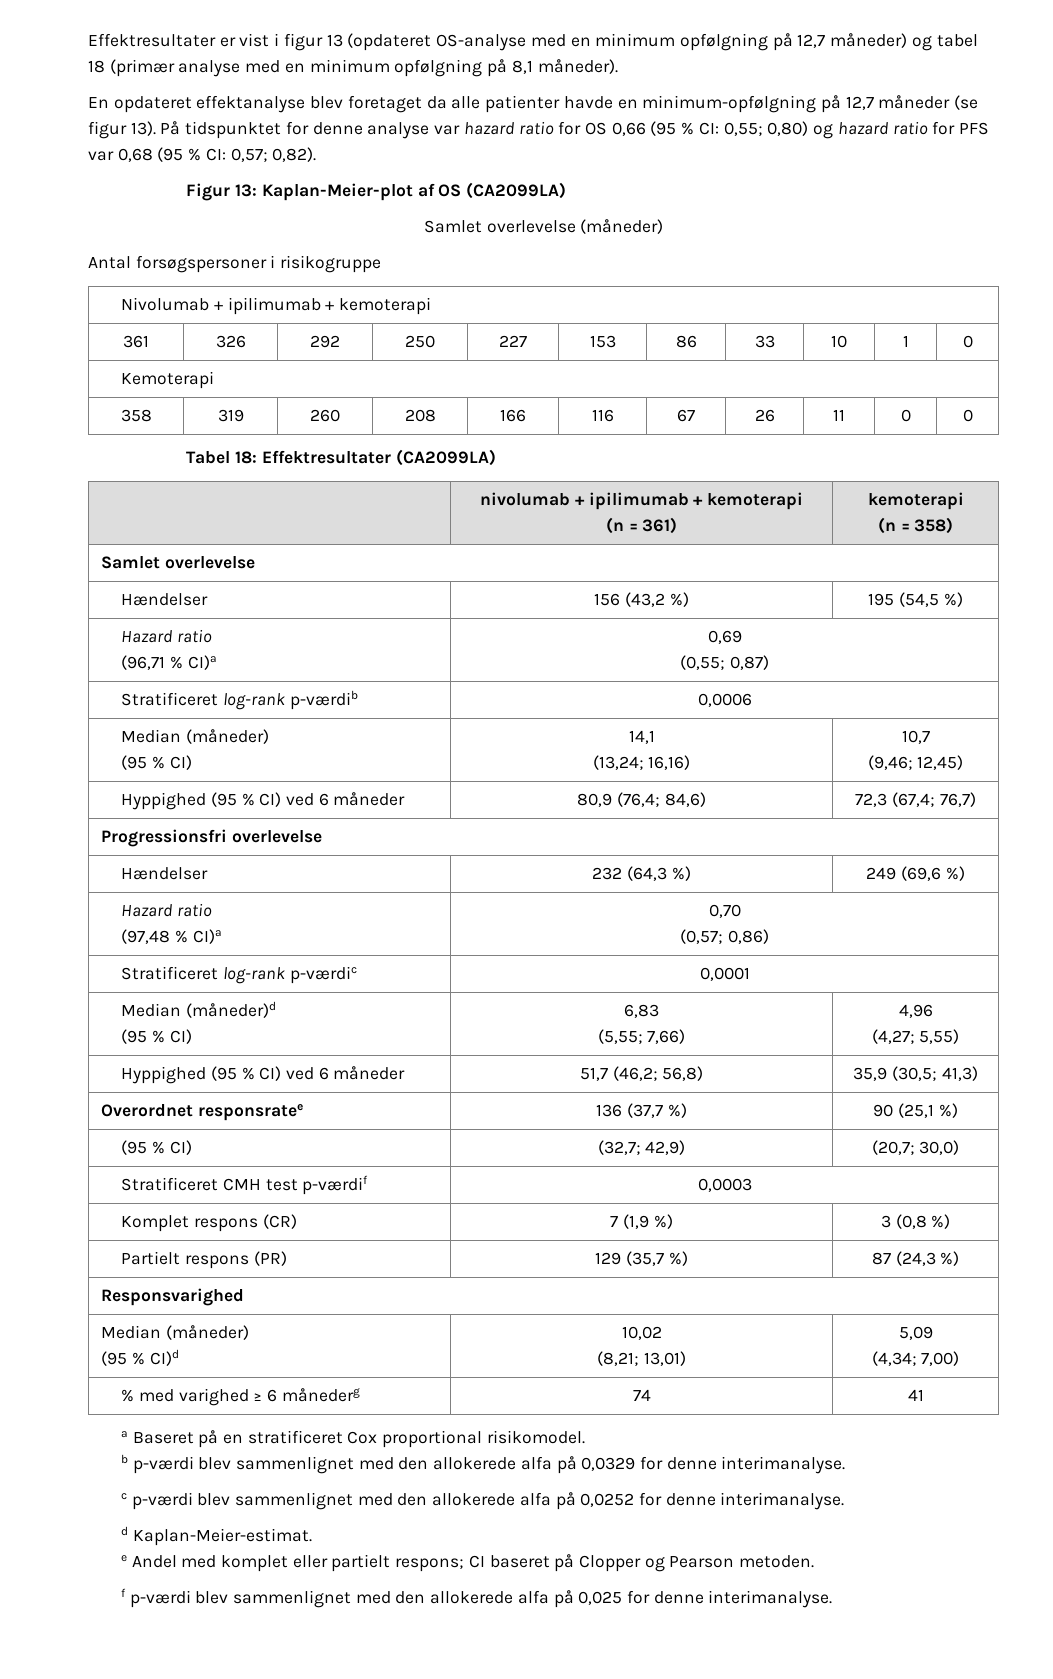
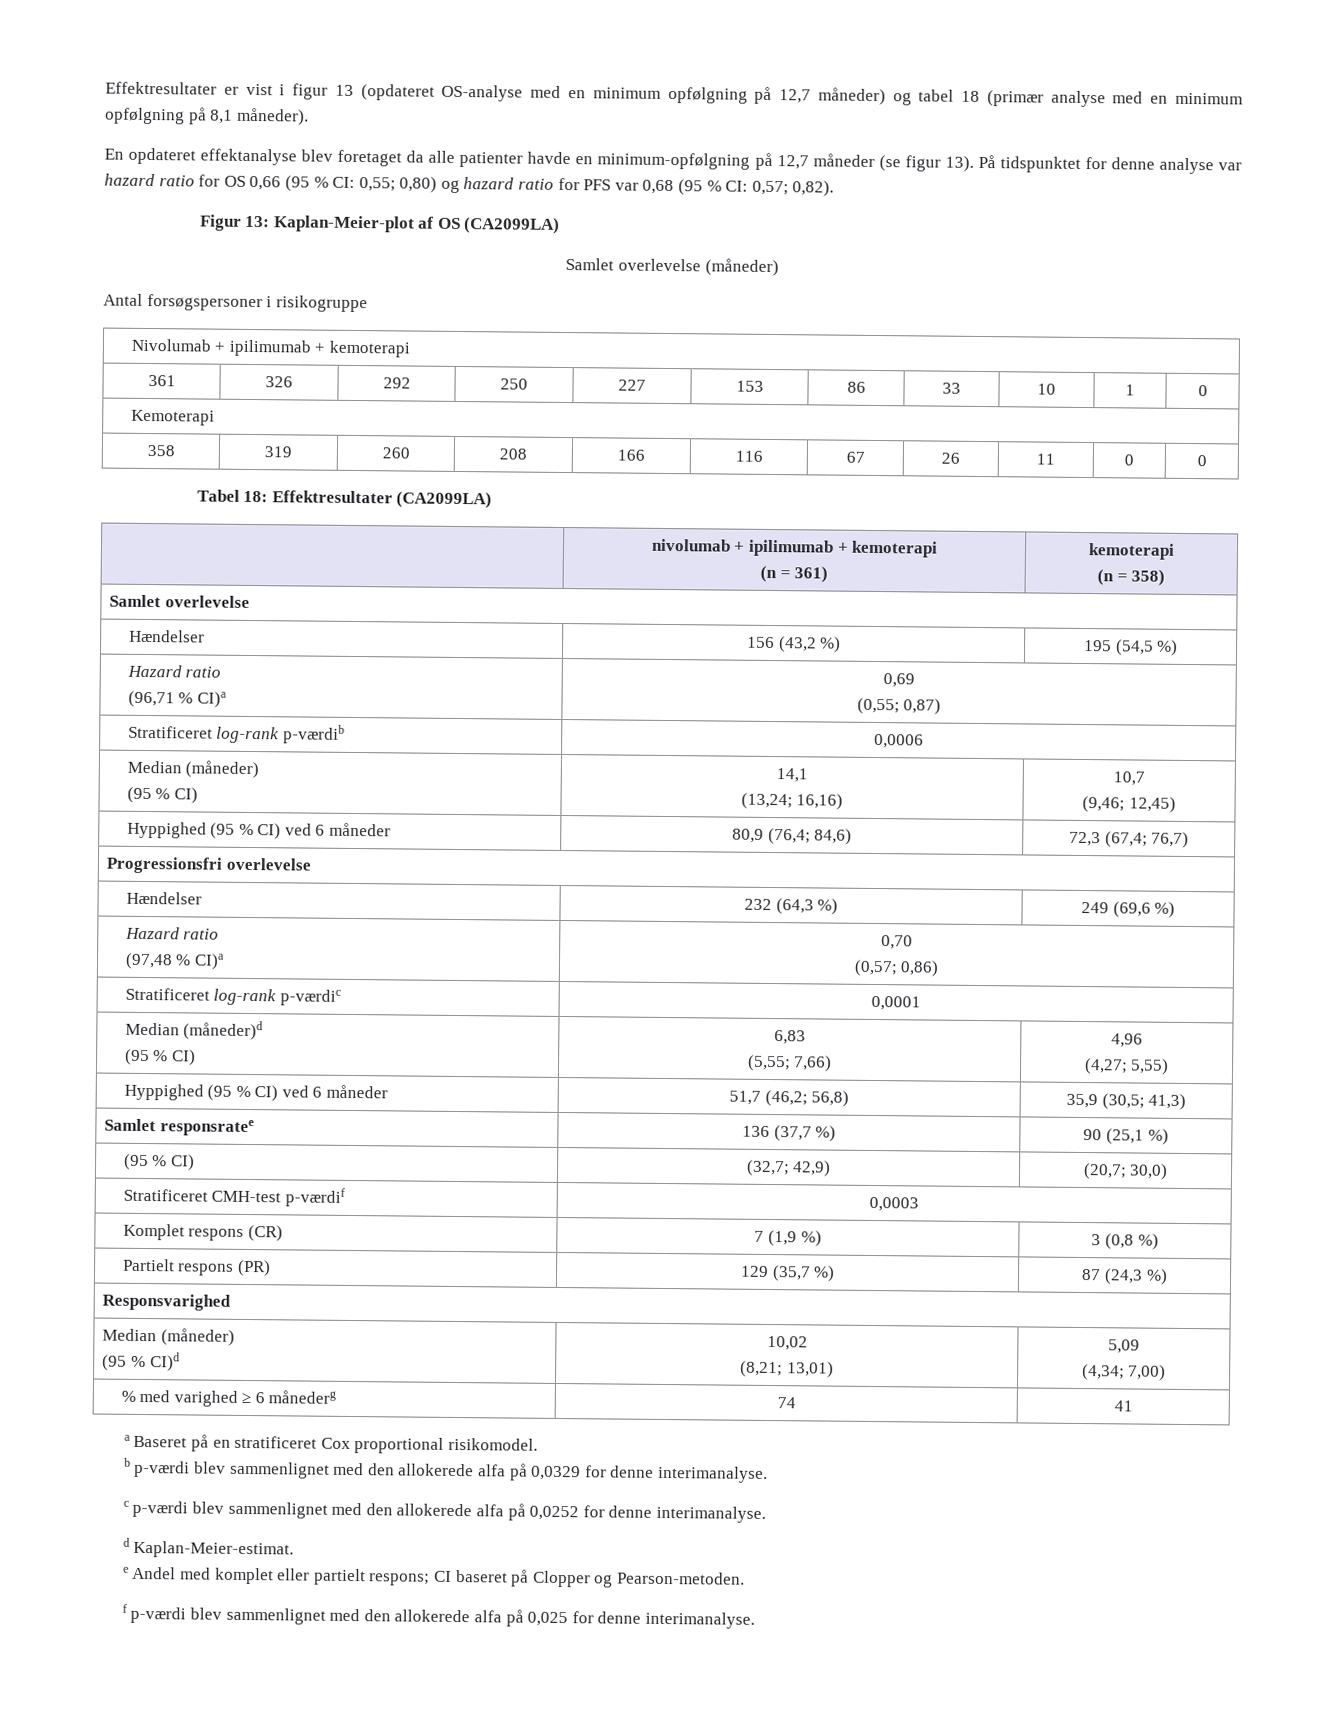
[101,1104,194,1117] Overordnet -> [104,1118,157,1132] Samlet
[222,1178,298,1191] CMH test -> [211,1190,282,1203] CMH-test
[669,1555,815,1568] Pearson metoden. -> [616,1571,745,1585] Pearson-metoden.

